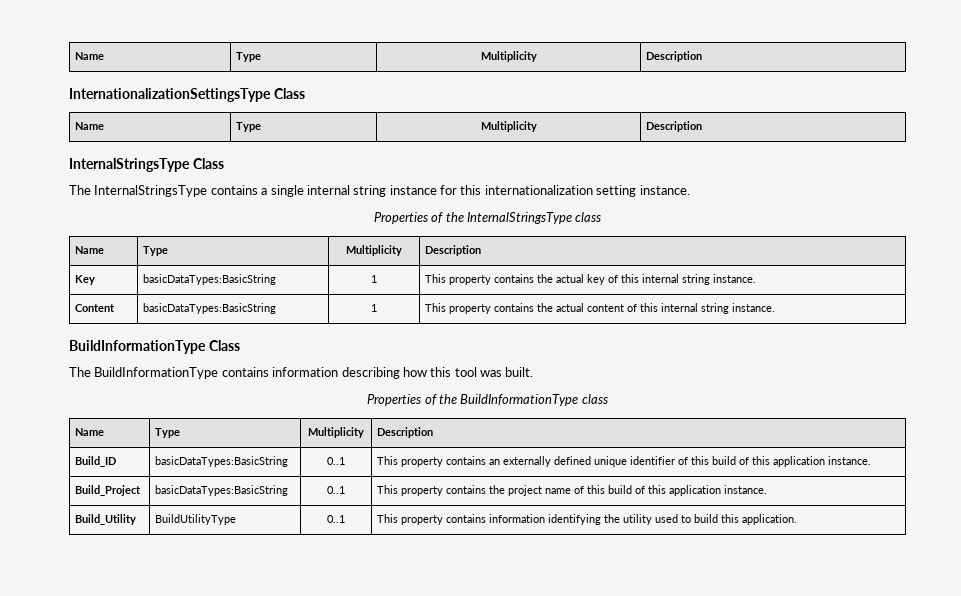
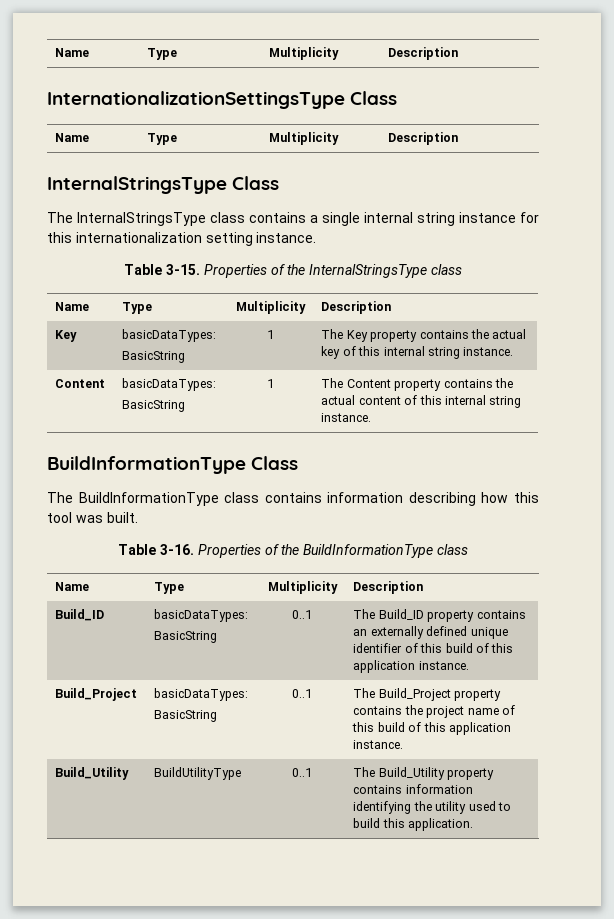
(208, 191) none -> [210,212,245,223] class
(690, 190) none -> [124,264,200,275] Table 3-15.
[143,274,277,285] [371,275,377,283] [425,274,447,283] basicDataTypes:BasicString | 1 | This -> [122,329,217,342] [122,351,186,363] [266,330,274,339] [321,329,368,342] basicDataTypes: // BasicString | 1 | The Key
[143,303,277,314] [371,304,377,312] [425,303,447,312] basicDataTypes:BasicString | 1 | This -> [122,378,217,391] [122,400,186,412] [266,379,274,388] [321,378,391,388] basicDataTypes: // BasicString | 1 | The Content
(219, 373) none -> [224,492,260,503] class
(534, 372) none -> [118,544,194,555] Table 3-16.
[155,456,289,467] [327,457,345,465] [377,456,399,465] basicDataTypes:BasicString | 0..1 | This -> [154,609,249,622] [154,631,218,643] [292,610,312,619] [353,609,424,620] basicDataTypes: // BasicString | 0..1 | The Build_ID
[155,485,289,496] [327,486,345,494] [377,485,399,494] basicDataTypes:BasicString | 0..1 | This -> [154,688,249,701] [154,710,218,722] [292,689,312,698] [353,688,451,701] basicDataTypes: // BasicString | 0..1 | The Build_Project
[377,514,399,523] This -> [353,767,445,780] The Build_Utility

